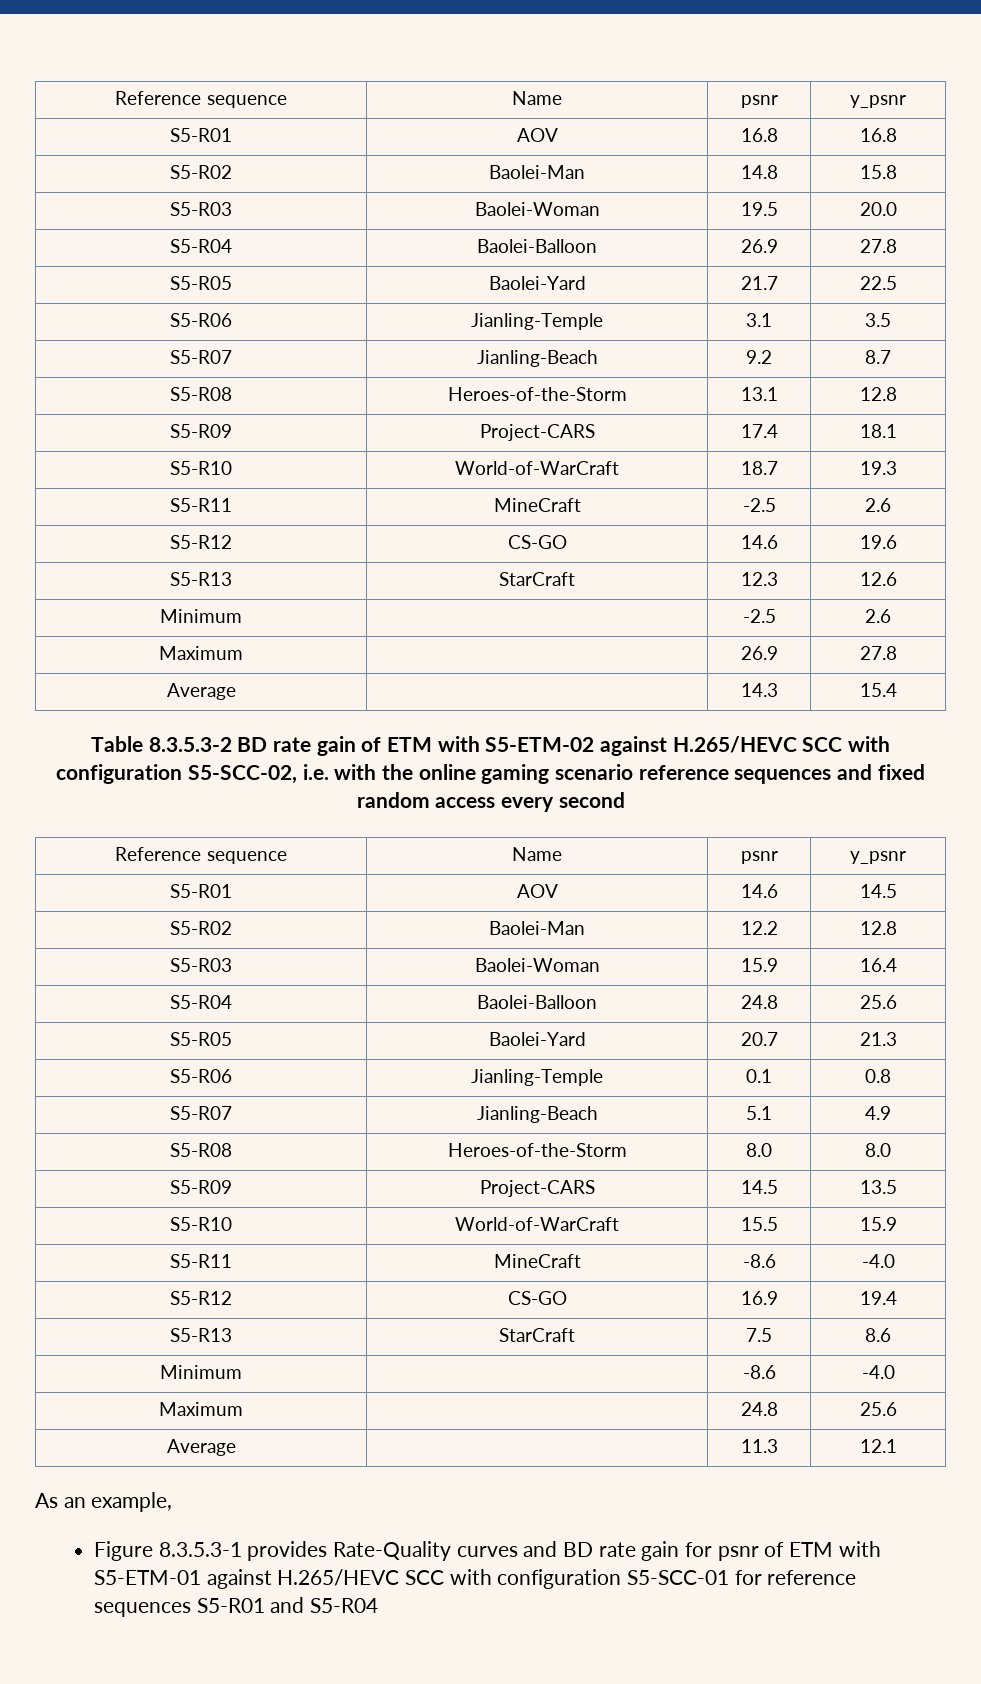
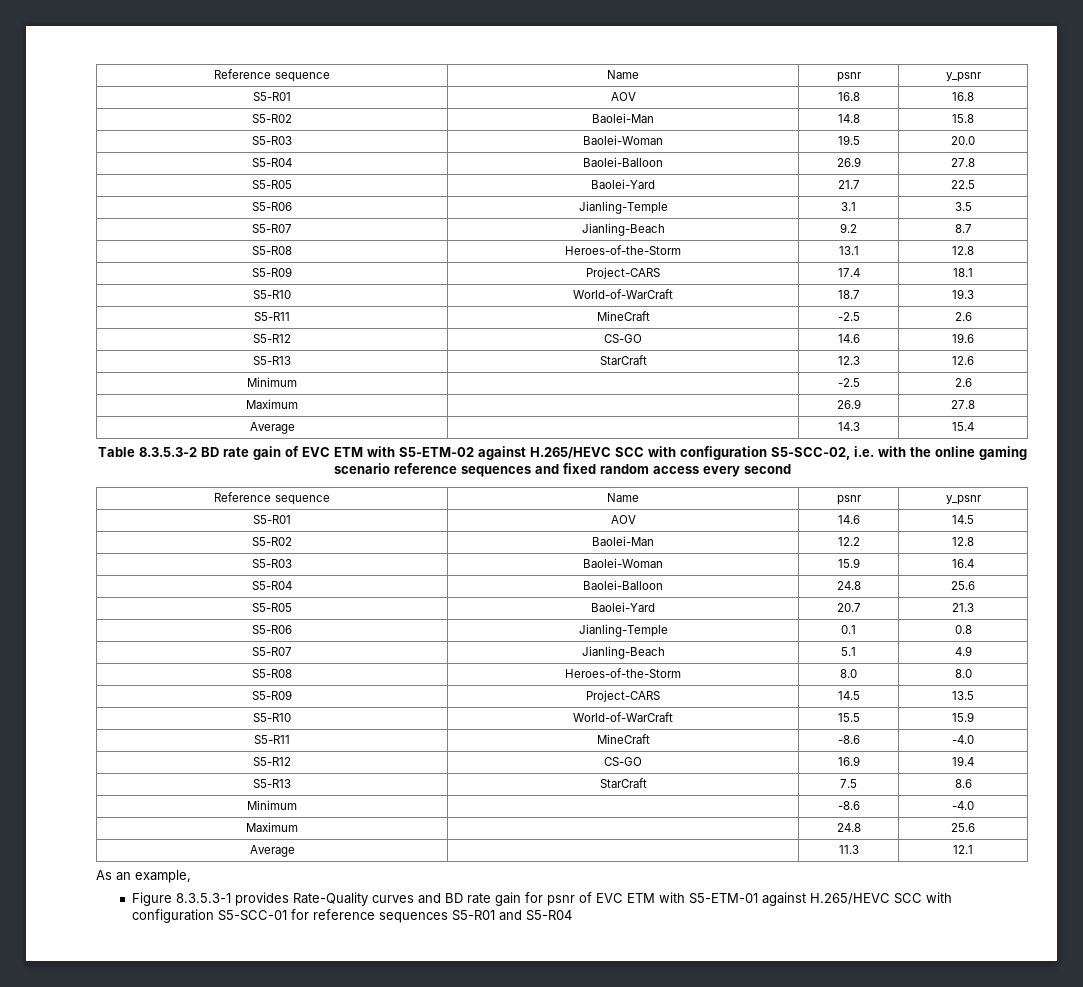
(382, 744) none -> [302,447,330,457] EVC
(785, 1549) none -> [596,893,624,903] EVC

